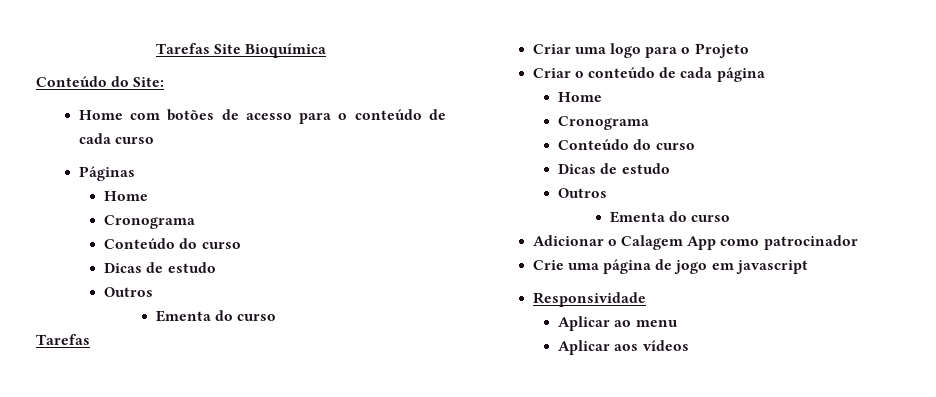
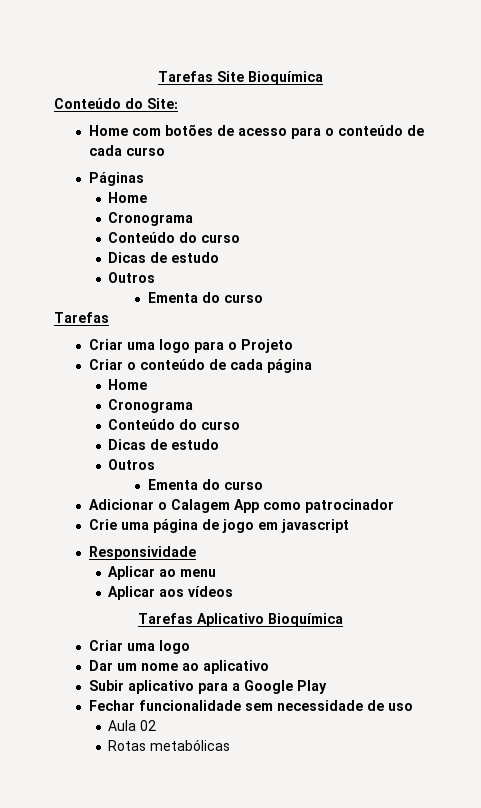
(689, 345) none -> [138,613,343,627] [88,640,190,654] [88,660,269,674] [88,680,327,694] [88,700,413,711] [108,720,157,731] [108,739,231,751] // Tarefas Aplicativo Bioquímica // Criar uma logo // Dar um nome ao aplicativo // Subir aplicativo para a Google Play // Fechar funcionalidade sem necessidade de uso // Aula 02 // Rotas metabólicas

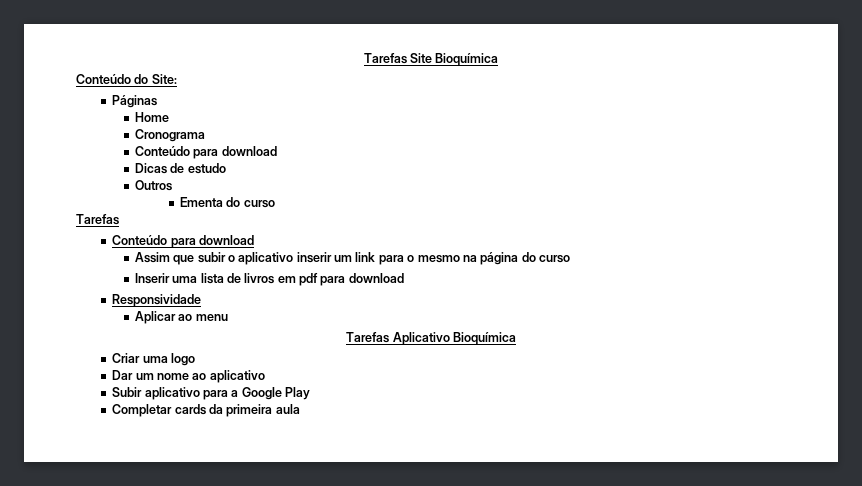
[88,124,424,139] [88,145,165,156] // Home com botões de acesso para o conteúdo de cada curso -> (177, 79) none
[179,232,241,243] do curso -> [193,146,277,159] para download
[88,339,293,353] [88,359,312,373] [108,379,148,390] [108,399,194,413] [108,419,241,430] [108,439,220,450] [108,459,156,470] [147,479,263,490] [88,499,394,513] [88,519,349,533] Criar uma logo para o Projeto // Criar o conteúdo de cada página // Home // Cronograma // Conteúdo do curso // Dicas de estudo // Outros // Ementa do curso // Adicionar o Calagem App como patrocinador // Crie uma página de jogo em javascript -> [112,235,255,248] [134,252,571,265] [134,273,404,286] Conteúdo para download // Assim que subir o aplicativo inserir um link para o mesmo na página do curso // Inserir uma lista de livros em pdf para download
[108,586,234,600] // Aplicar aos vídeos -> (228, 317) none
[88,700,413,711] [108,720,157,731] [108,739,231,751] Fechar funcionalidade sem necessidade de uso // Aula 02 // Rotas metabólicas -> [112,404,300,417] Completar cards da primeira aula

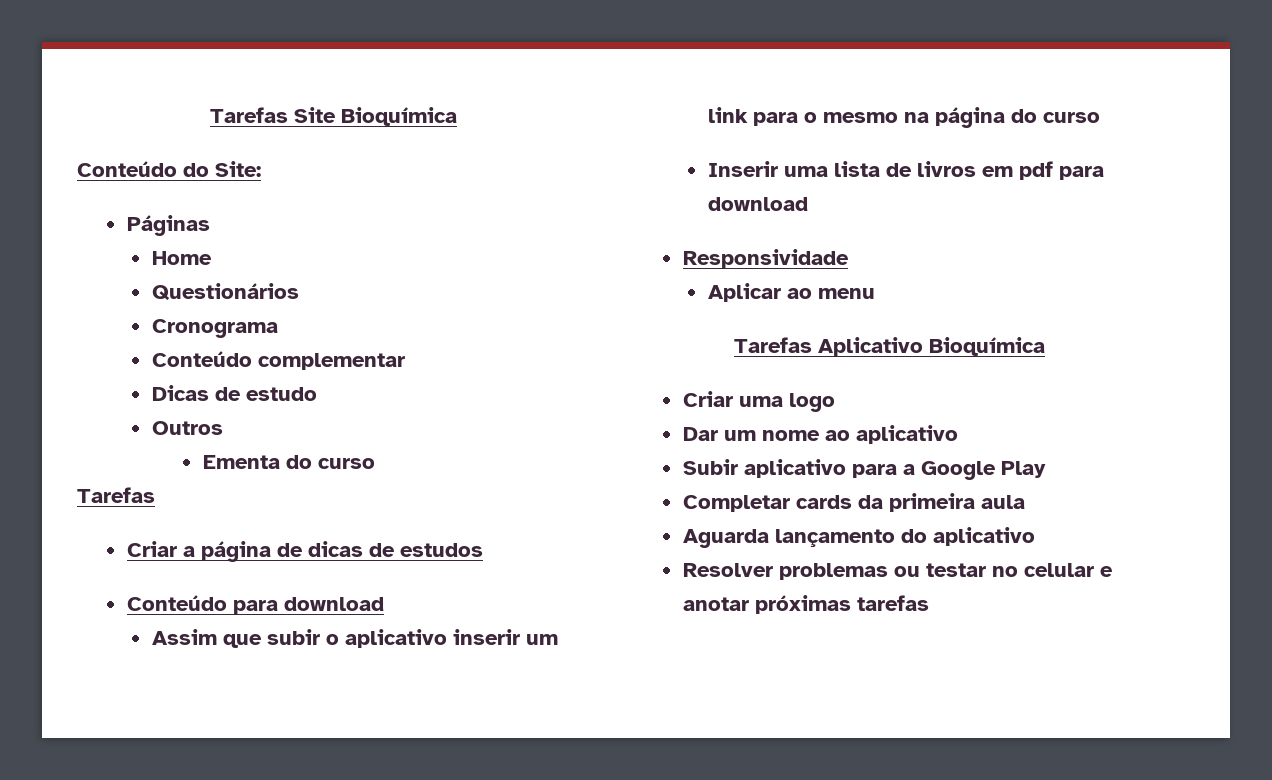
(169, 117) none -> [152,283,300,301] // Questionários
[193,146,277,159] para download -> [258,353,406,370] complementar
(119, 219) none -> [126,541,483,562] // Criar a página de dicas de estudos
(300, 409) none -> [682,527,1035,548] [682,563,1113,580] [682,595,929,614] // Aguarda lançamento do aplicativo // Resolver problemas ou testar no celular e anotar próximas tarefas

